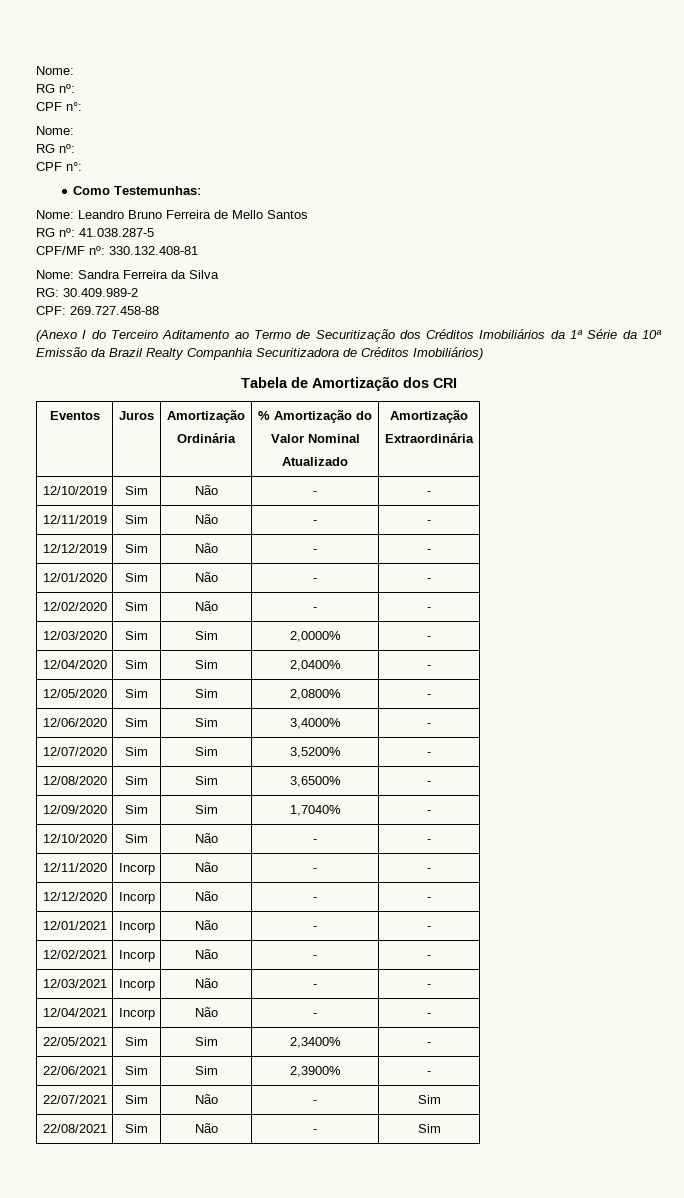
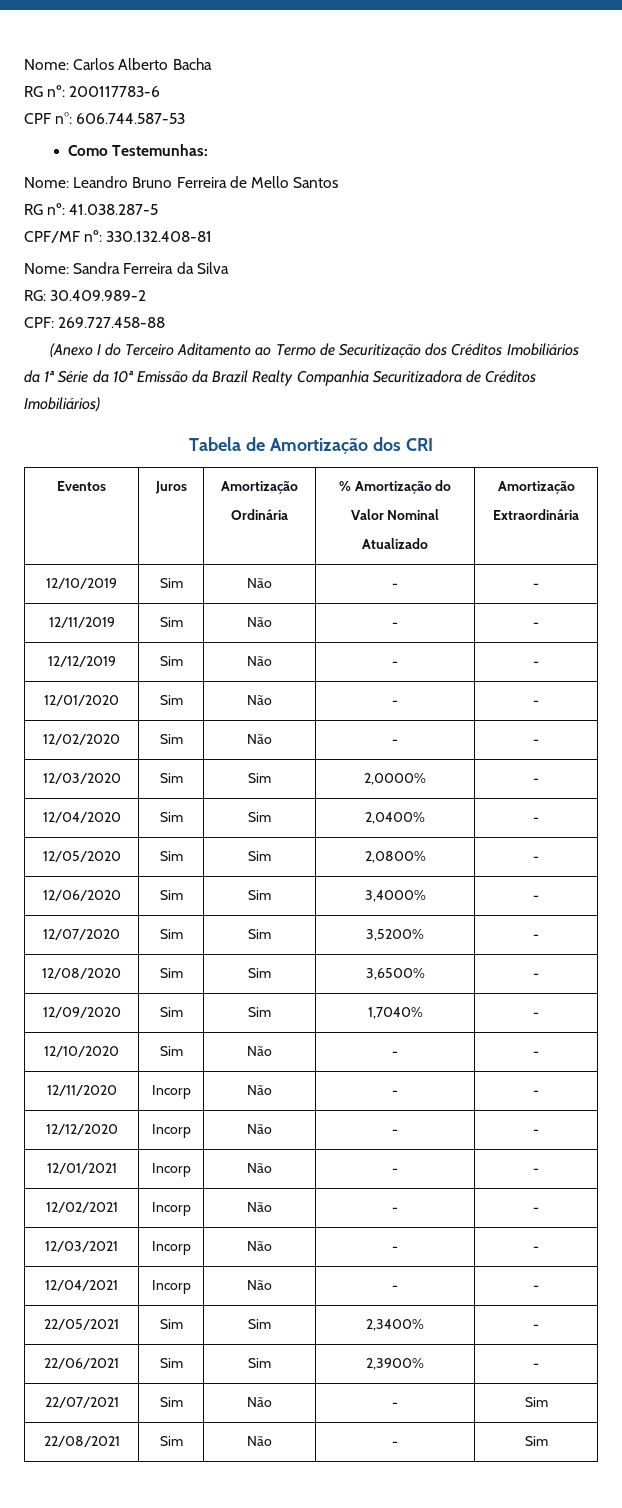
[36,66,74,75] [36,84,75,93] [36,102,82,111] [36,126,74,135] [36,144,75,153] [36,162,82,171] Nome: // RG nº: // CPF n°: // Nome: // RG nº: // CPF n°: -> [24,58,212,70] [24,85,161,97] [24,112,186,124] Nome: Carlos Alberto Bacha // RG nº: 200117783-6 // CPF n°: 606.744.587-53

